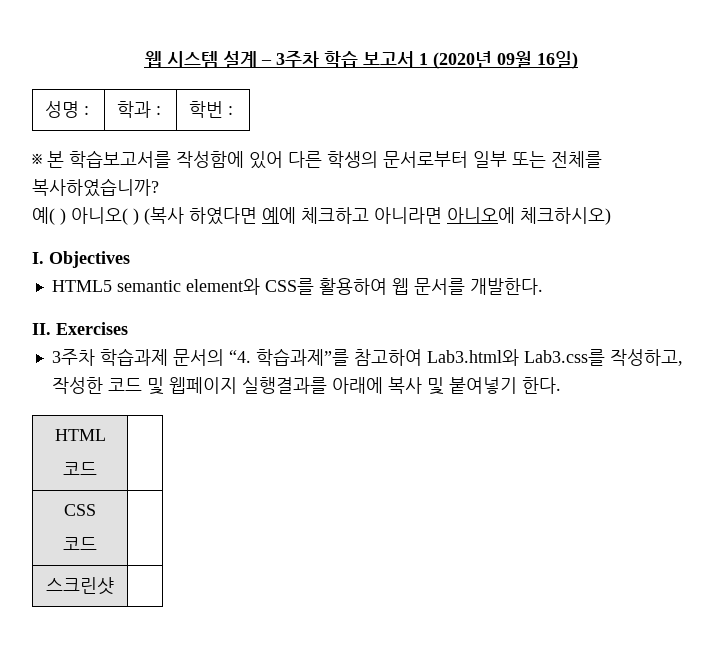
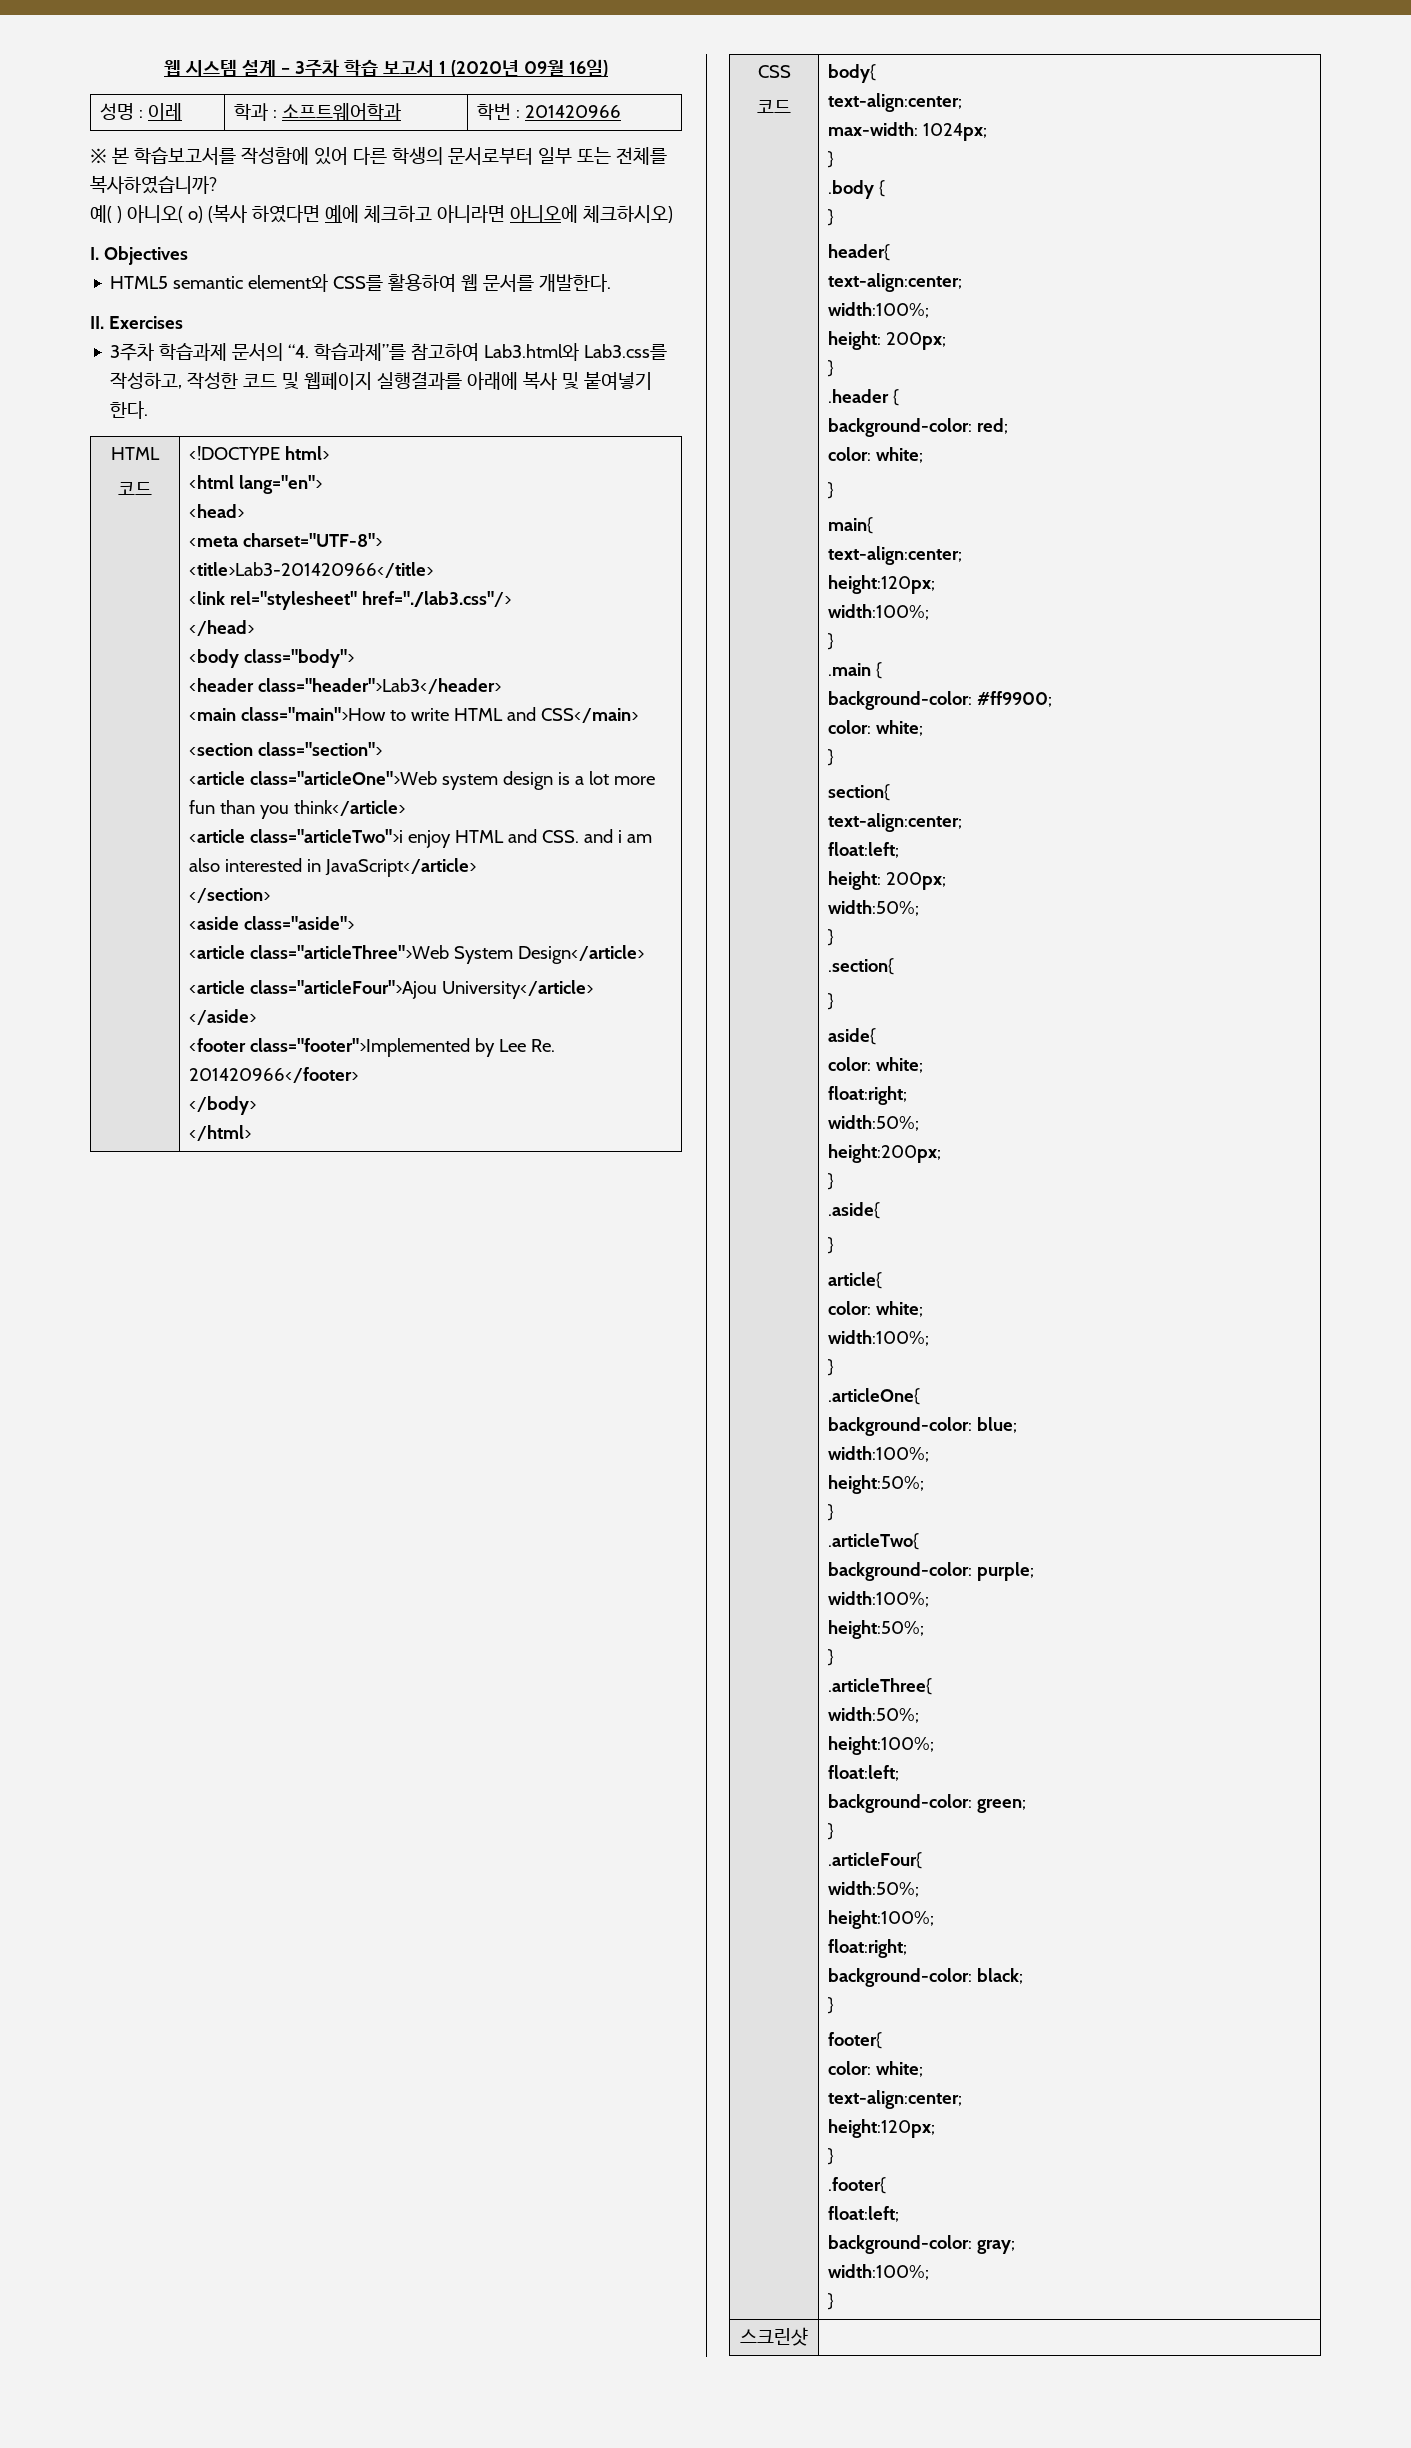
(90, 110) none -> [148,103,183,121] 이레
(162, 110) none -> [282,103,402,121] 소프트웨어학과
(234, 110) none -> [525,105,622,118] 201420966
[133,208,139,225] ) -> [187,206,203,223] o)
[64,504,96,516] [63,537,97,550] // CSS // 코드 | -> [189,446,330,460] [189,475,323,494] [189,504,245,518] [189,533,383,547] [189,562,434,578] [189,591,512,610] [189,620,255,636] [189,649,355,668] [189,678,502,694] [189,707,639,723] [189,742,383,756] [189,771,656,790] [189,800,406,819] [189,829,653,848] [189,858,477,877] [189,888,271,903] [189,916,355,930] [189,945,645,964] [189,980,594,999] [189,1009,257,1025] [189,1038,556,1057] [189,1067,359,1083] [189,1096,257,1115] [189,1125,252,1141] [757,65,791,78] [757,100,791,113] [828,64,877,83] [828,93,963,112] [828,122,988,141] [828,151,835,168] [828,180,886,199] [828,209,835,226] [828,244,891,261] [828,273,963,292] [828,302,930,318] [828,331,947,350] [828,360,835,377] [828,389,900,406] [828,418,1009,437] [828,447,924,463] [828,482,835,499] [828,517,874,534] [828,546,963,565] [828,575,936,594] [828,604,930,620] [828,633,835,650] [828,662,883,679] [828,691,1053,710] [828,720,924,736] [828,749,835,766] [828,784,891,801] [828,813,963,832] [828,842,900,858] [828,871,947,890] [828,900,920,916] [828,929,835,946] [828,958,895,975] [828,993,835,1010] [828,1028,877,1045] [828,1057,924,1073] [828,1086,908,1105] [828,1115,920,1131] [828,1144,942,1163] [828,1173,835,1190] [828,1202,881,1219] [828,1237,835,1254] [828,1272,883,1289] [828,1301,924,1317] [828,1330,930,1346] [828,1359,835,1376] [828,1388,921,1405] [828,1417,1018,1436] [828,1446,930,1462] [828,1475,925,1494] [828,1504,835,1521] [828,1533,920,1550] [828,1562,1035,1581] [828,1591,930,1607] [828,1620,925,1639] [828,1649,835,1666] [828,1678,933,1695] [828,1707,920,1723] [828,1736,935,1755] [828,1765,900,1781] [828,1794,1027,1813] [828,1823,835,1840] [828,1852,923,1869] [828,1881,920,1897] [828,1910,935,1929] [828,1939,908,1958] [828,1968,1024,1987] [828,1997,835,2014] [828,2032,883,2049] [828,2061,924,2077] [828,2090,963,2109] [828,2119,936,2138] [828,2148,835,2165] [828,2177,887,2194] [828,2206,900,2222] [828,2235,1016,2254] [828,2264,930,2280] [828,2293,835,2310] <!DOCTYPE html> // <html lang="en"> // <head> // <meta charset="UTF-8"> // <title>Lab3-201420966</title> // <link rel="stylesheet" href="./lab3.css"/> // </head> // <body class="body"> // <header class="header">Lab3</header> // <main class="main">How to write HTML and CSS</main> // <section class="section"> // <article class="articleOne">Web system design is a lot more fun than you think</article> // <article class="articleTwo">i enjoy HTML and CSS. and i am also interested in JavaScript</article> // </section> // <aside class="aside"> // <article class="articleThree">Web System Design</article> // <article class="articleFour">Ajou University</article> // </aside> // <footer class="footer">Implemented by Lee Re. 201420966</footer> // </body> // </html> // CSS // 코드 | body{ // text-align:center; // max-width: 1024px; // } // .body { // } // header{ // text-align:center; // width:100%; // height: 200px; // } // .header { // background-color: red; // color: white; // } // main{ // text-align:center; // height:120px; // width:100%; // } // .main { // background-color: #ff9900; // color: white; // } // section{ // text-align:center; // float:left; // height: 200px; // width:50%; // } // .section{ // } // aside{ // color: white; // float:right; // width:50%; // height:200px; // } // .aside{ // } // article{ // color: white; // width:100%; // } // .articleOne{ // background-color: blue; // width:100%; // height:50%; // } // .articleTwo{ // background-color: purple; // width:100%; // height:50%; // } // .articleThree{ // width:50%; // height:100%; // float:left; // background-color: green; // } // .articleFour{ // width:50%; // height:100%; // float:right; // background-color: black; // } // footer{ // color: white; // text-align:center; // height:120px; // } // .footer{ // float:left; // background-color: gray; // width:100%; // }

